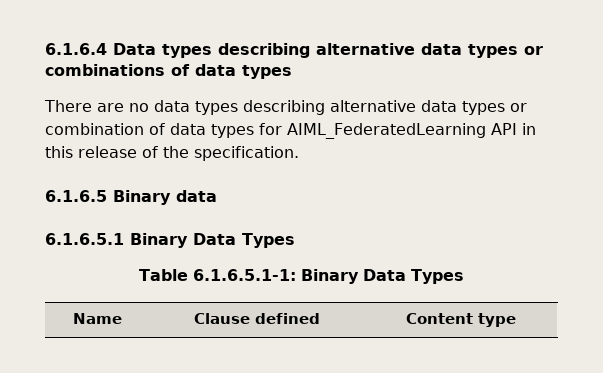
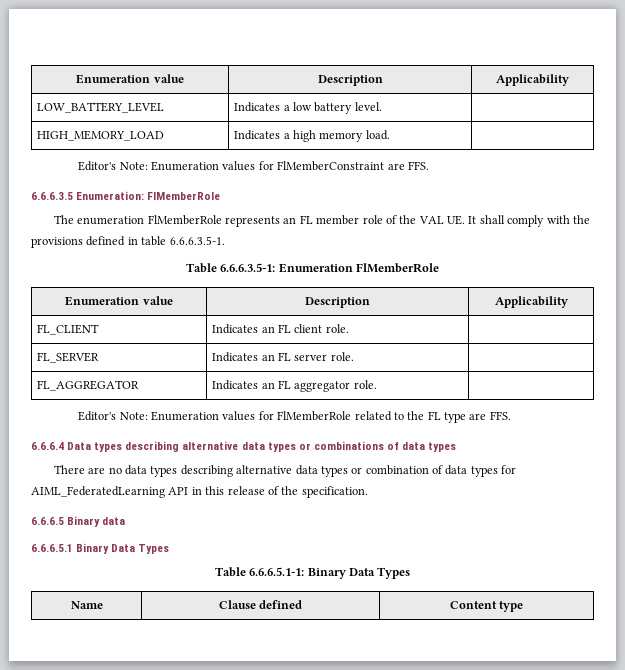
[45,43,107,55] 6.1.6.4 -> [76,74,184,84] [317,75,383,86] [496,74,569,86] [37,102,165,113] [234,102,382,114] [37,130,165,141] [234,130,390,142] [78,161,429,171] [31,191,221,200] [53,215,590,227] [31,236,225,248] [185,263,440,273] [65,296,173,306] [305,297,370,308] [494,296,568,308] [37,324,100,335] [212,324,349,334] [37,352,100,363] [212,352,354,362] [37,380,140,391] [212,380,377,392] [78,411,511,423] [31,442,64,450] Enumeration value | Description | Applicability // LOW_BATTERY_LEVEL | Indicates a low battery level. | // HIGH_MEMORY_LOAD | Indicates a high memory load. | // Editor's Note: Enumeration values for FlMemberConstraint are FFS. // 6.6.6.3.5 Enumeration: FlMemberRole // The enumeration FlMemberRole represents an FL member role of the VAL UE. It shall comply with the provisions defined in table 6.6.6.3.5-1. // Table 6.6.6.3.5-1: Enumeration FlMemberRole // Enumeration value | Description | Applicability // FL_CLIENT | Indicates an FL client role. | // FL_SERVER | Indicates an FL server role. | // FL_AGGREGATOR | Indicates an FL aggregator role. | // Editor's Note: Enumeration values for FlMemberRole related to the FL type are FFS. // 6.6.6.4
[45,190,107,202] 6.1.6.5 -> [31,517,64,525] 6.6.6.5
[45,233,124,245] 6.1.6.5.1 -> [31,544,73,552] 6.6.6.5.1
[193,269,296,281] 6.1.6.5.1-1: -> [249,567,305,576] 6.6.6.5.1-1:

